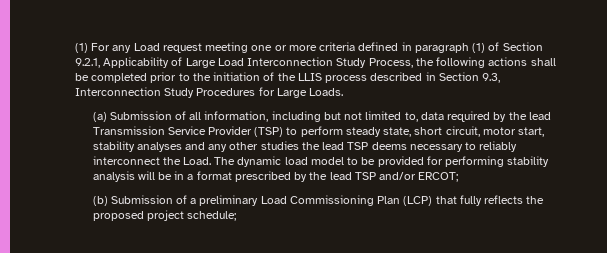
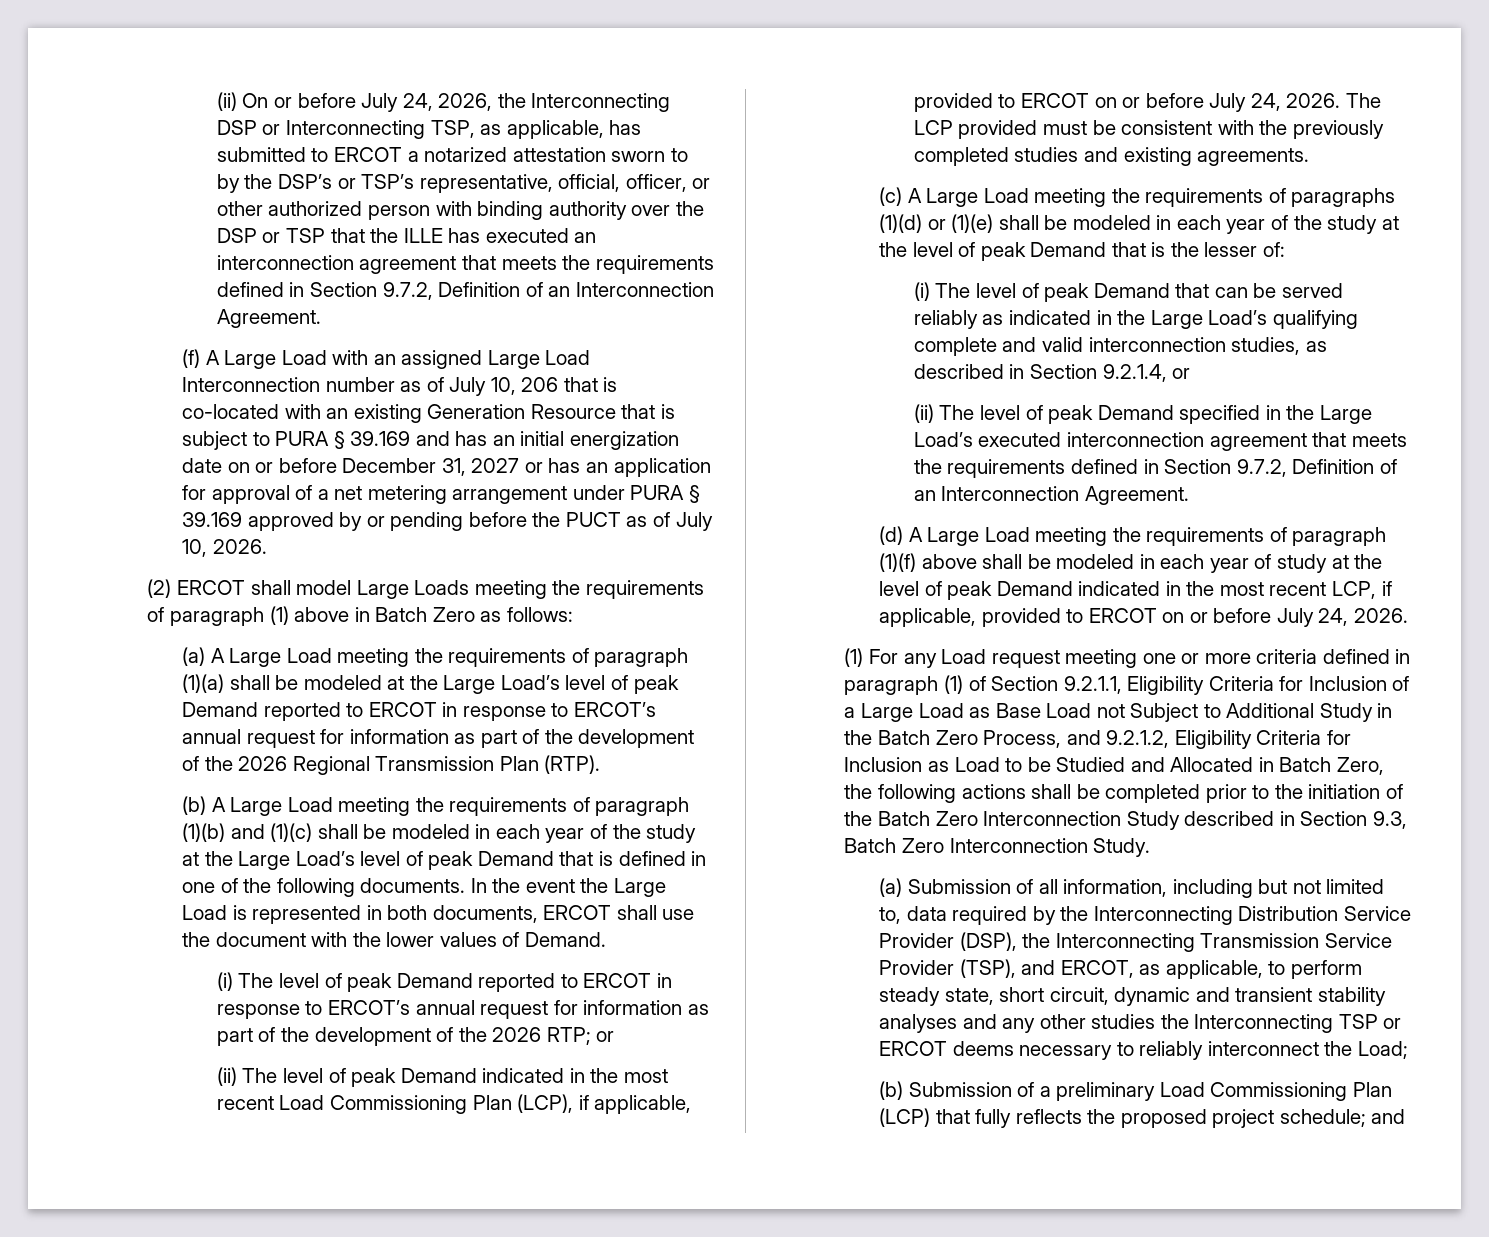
(75, 48) none -> [216,92,671,112] [216,120,642,139] [216,147,688,162] [216,174,711,193] [216,201,704,220] [216,228,597,243] [216,255,714,274] [216,282,714,300] [216,309,321,328] [182,349,591,369] [182,377,618,396] [182,404,675,423] [182,431,680,450] [182,458,711,477] [182,485,701,504] [182,512,713,531] [182,539,267,557] [147,579,704,599] [147,606,573,626] [182,647,689,667] [182,674,679,694] [182,702,656,721] [182,729,695,748] [182,755,601,775] [182,796,690,816] [182,823,697,843] [182,851,707,870] [182,878,667,897] [182,905,695,924] [182,932,606,947] [216,972,672,992] [216,1000,709,1019] [216,1027,615,1046] [216,1067,668,1087] [216,1094,692,1114] [913,93,1381,112] [913,120,1384,139] [913,147,1310,166] [879,187,1396,207] [879,214,1399,234] [879,242,1286,261] [913,282,1343,302] [913,310,1358,329] [913,337,1327,356] [913,364,1191,382] [913,404,1372,424] [913,432,1407,451] [913,459,1397,478] [913,486,1189,505] [879,526,1387,546] [879,553,1383,573] [879,581,1392,600] [879,608,1409,627] (ii) On or before July 24, 2026, the Interconnecting DSP or Interconnecting TSP, as applicable, has submitted to ERCOT a notarized attestation sworn to by the DSP’s or TSP’s representative, official, officer, or other authorized person with binding authority over the DSP or TSP that the ILLE has executed an interconnection agreement that meets the requirements defined in Section 9.7.2, Definition of an Interconnection Agreement. // (f) A Large Load with an assigned Large Load Interconnection number as of July 10, 206 that is co-located with an existing Generation Resource that is subject to PURA § 39.169 and has an initial energization date on or before December 31, 2027 or has an application for approval of a net metering arrangement under PURA § 39.169 approved by or pending before the PUCT as of July 10, 2026. // (2) ERCOT shall model Large Loads meeting the requirements of paragraph (1) above in Batch Zero as follows: // (a) A Large Load meeting the requirements of paragraph (1)(a) shall be modeled at the Large Load’s level of peak Demand reported to ERCOT in response to ERCOT’s annual request for information as part of the development of the 2026 Regional Transmission Plan (RTP). // (b) A Large Load meeting the requirements of paragraph (1)(b) and (1)(c) shall be modeled in each year of the study at the Large Load’s level of peak Demand that is defined in one of the following documents. In the event the Large Load is represented in both documents, ERCOT shall use the document with the lower values of Demand. // (i) The level of peak Demand reported to ERCOT in response to ERCOT’s annual request for information as part of the development of the 2026 RTP; or // (ii) The level of peak Demand indicated in the most recent Load Commissioning Plan (LCP), if applicable, provided to ERCOT on or before July 24, 2026. The LCP provided must be consistent with the previously completed studies and existing agreements. // (c) A Large Load meeting the requirements of paragraphs (1)(d) or (1)(e) shall be modeled in each year of the study at the level of peak Demand that is the lesser of: // (i) The level of peak Demand that can be served reliably as indicated in the Large Load’s qualifying complete and valid interconnection studies, as described in Section 9.2.1.4, or // (ii) The level of peak Demand specified in the Large Load’s executed interconnection agreement that meets the requirements defined in Section 9.7.2, Definition of an Interconnection Agreement. // (d) A Large Load meeting the requirements of paragraph (1)(f) above shall be modeled in each year of study at the level of peak Demand indicated in the most recent LCP, if applicable, provided to ERCOT on or before July 24, 2026. //
[75,57,413,68] 9.2.1, Applicability of Large Load Interconnection Study Process, -> [1063,676,1410,695] [844,703,1393,722] [844,730,1351,749] [844,757,1384,775] 9.2.1.1, Eligibility Criteria for Inclusion of a Large Load as Base Load not Subject to Additional Study in the Batch Zero Process, and 9.2.1.2, Eligibility Criteria for Inclusion as Load to be Studied and Allocated in Batch Zero,
[297,72,501,83] [75,87,344,98] LLIS process described in Section 9.3, Interconnection Study Procedures for Large Loads. -> [877,811,1407,830] [844,838,1151,857] Batch Zero Interconnection Study described in Section 9.3, Batch Zero Interconnection Study.
[528,112,551,120] [92,126,284,137] lead Transmission Service Provider (TSP) -> [1093,906,1411,925] [879,932,1392,952] [879,959,1263,979] Interconnecting Distribution Service Provider (DSP), the Interconnecting Transmission Service Provider (TSP), and ERCOT, as applicable,
[482,127,545,137] motor start, -> [1114,987,1313,1006] dynamic and transient
[322,142,369,150] lead TSP -> [1194,1014,1402,1033] [879,1041,948,1056] Interconnecting TSP or ERCOT
[182,156,550,167] [92,171,459,182] Load. The dynamic load model to be provided for performing stability analysis will be in a format prescribed by the lead TSP and/or ERCOT; -> [1357,1041,1408,1059] Load;
(236, 216) none -> [1371,1109,1406,1124] and

